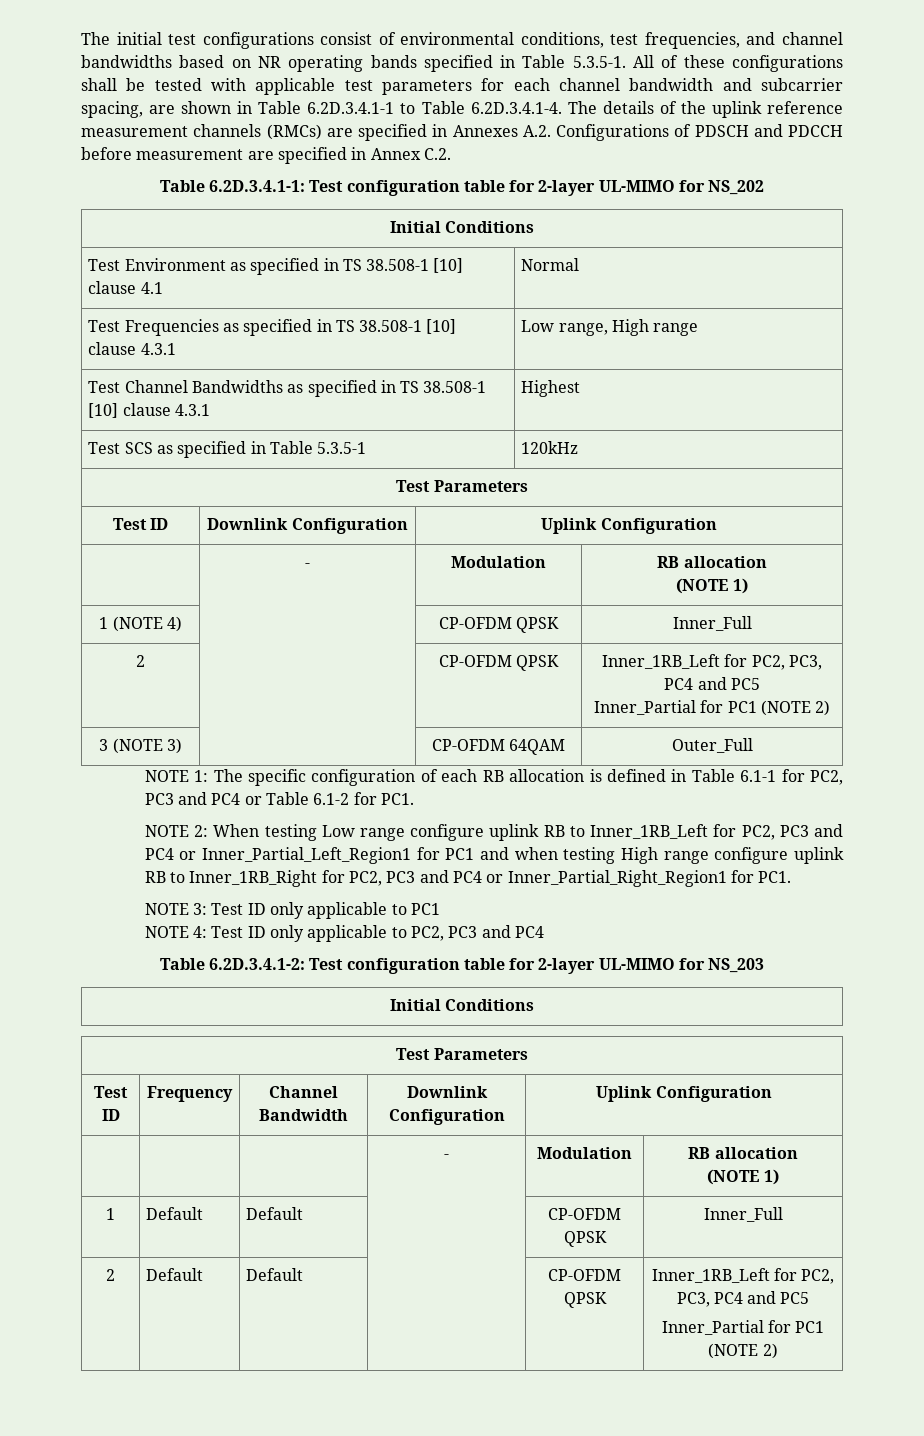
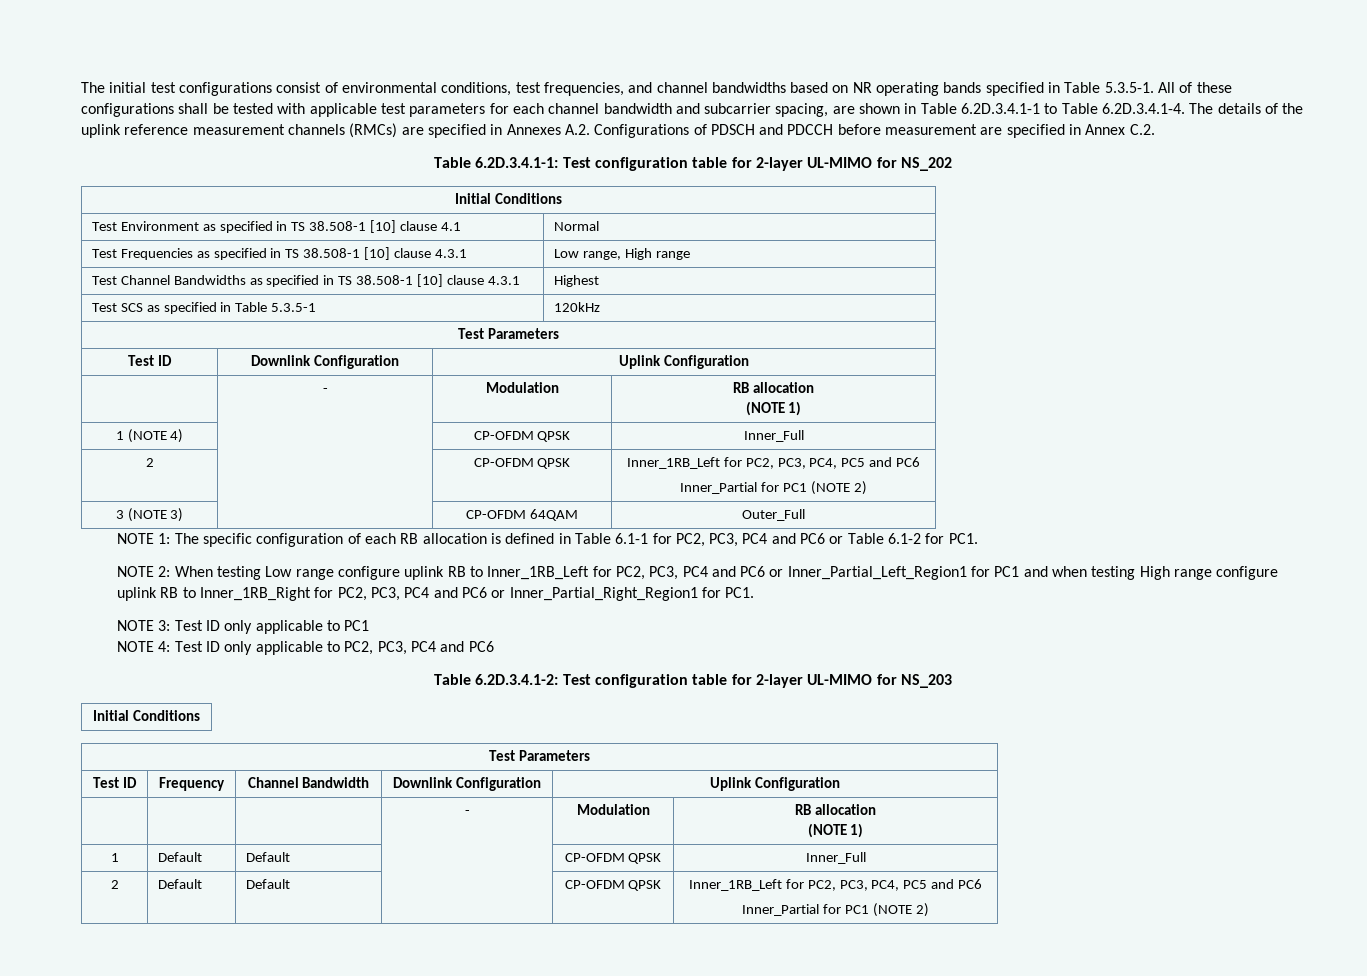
[664,677,760,690] PC4 and PC5 -> [809,457,921,469] PC4, PC5 and PC6
[144,792,241,805] PC3 and PC4 -> [709,533,826,547] PC3, PC4 and PC6
[779,824,843,837] [144,848,174,860] PC3 and PC4 -> [649,566,766,580] PC3, PC4 and PC6
[386,870,483,883] PC3 and PC4 -> [370,587,487,601] PC3, PC4 and PC6
[448,925,545,938] PC3 and PC4 -> [377,641,494,655] PC3, PC4 and PC6
[713,1291,810,1304] PC4 and PC5 -> [871,879,983,891] PC4, PC5 and PC6

